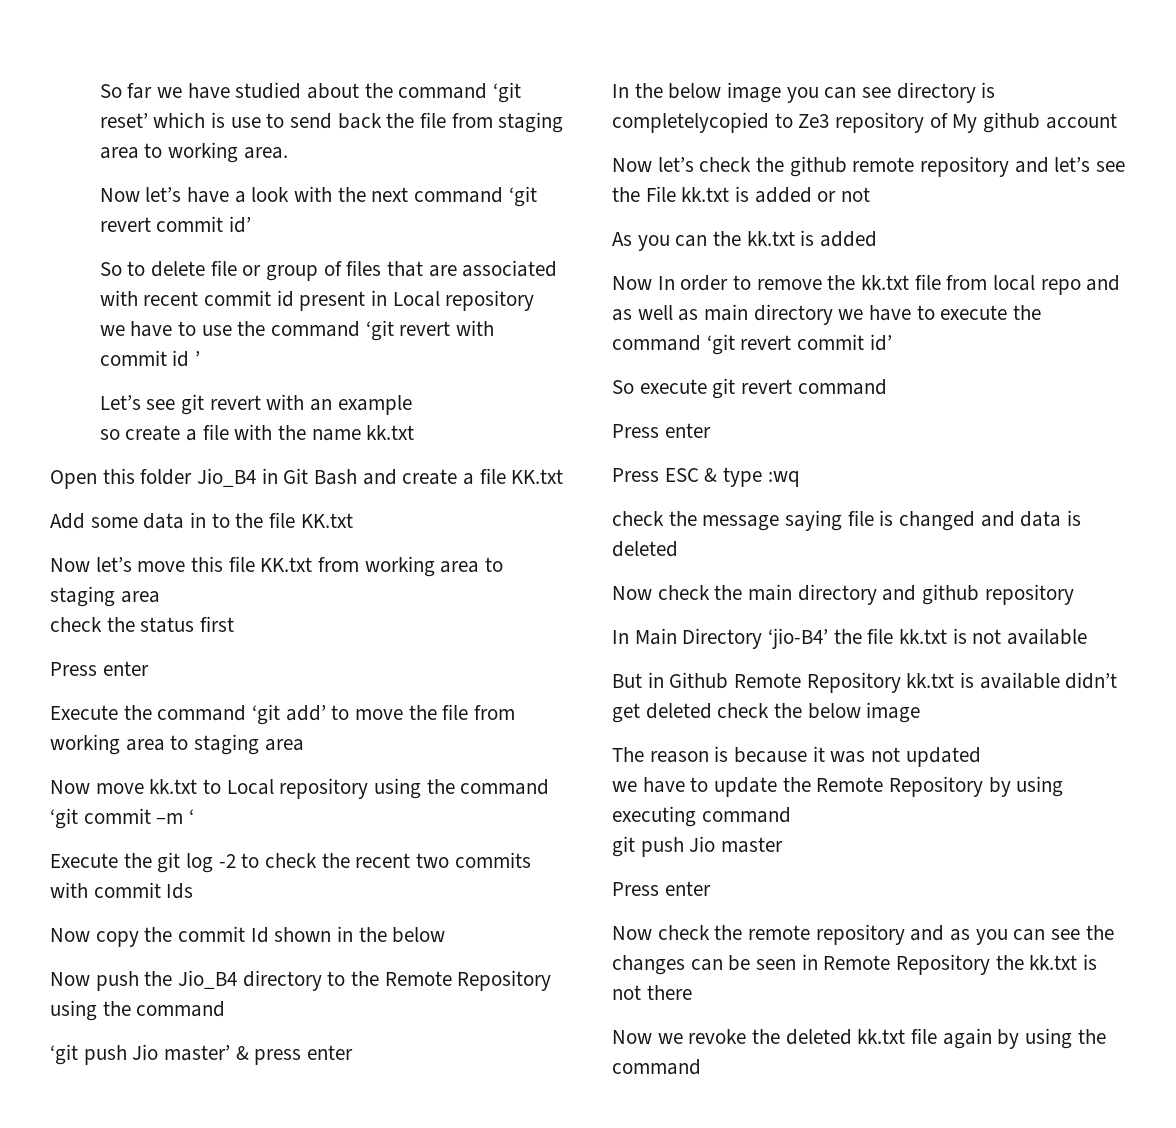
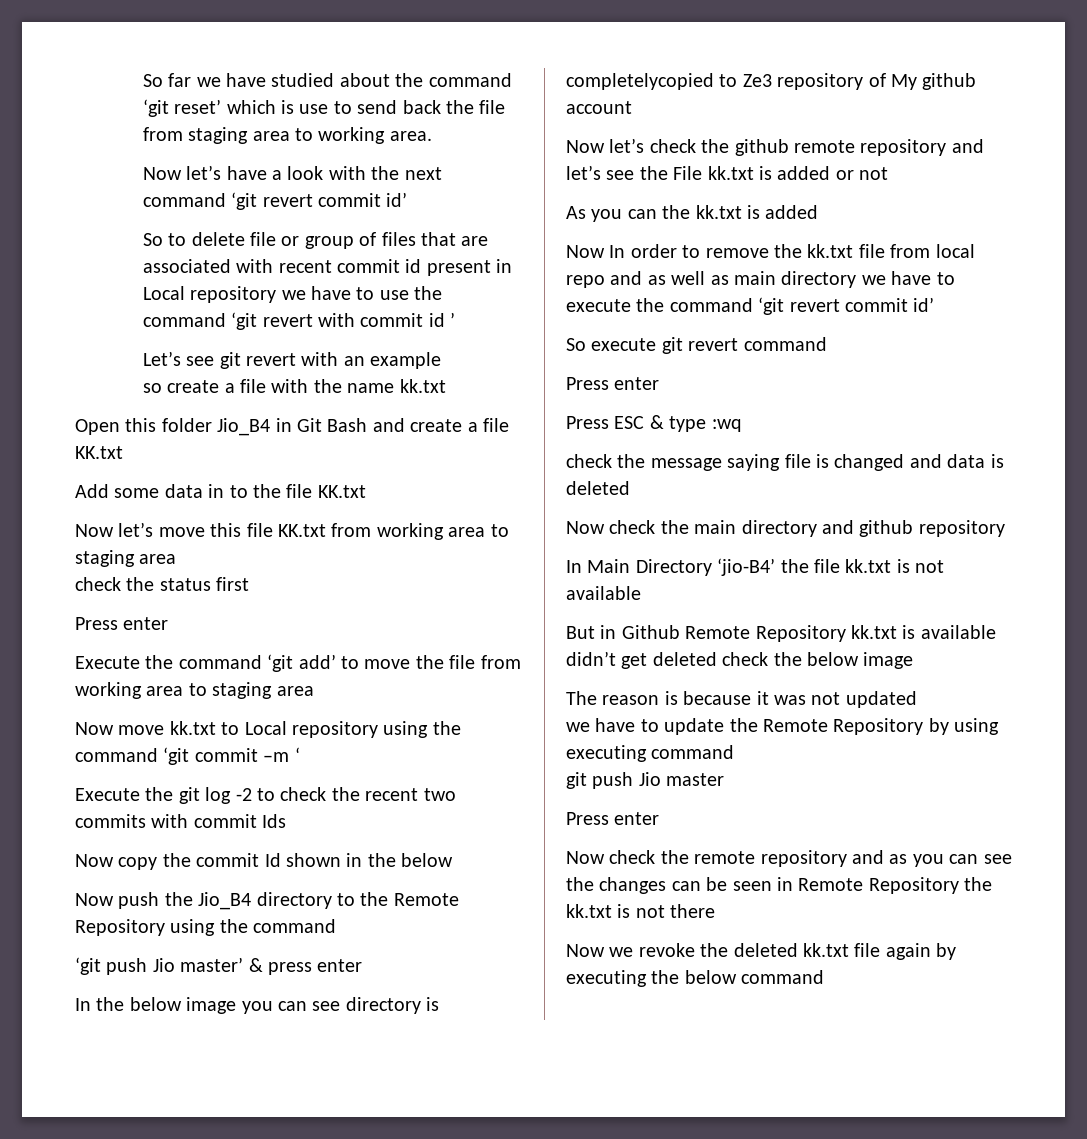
[1025,1028,1106,1049] using the -> [566,970,737,987] executing the below

